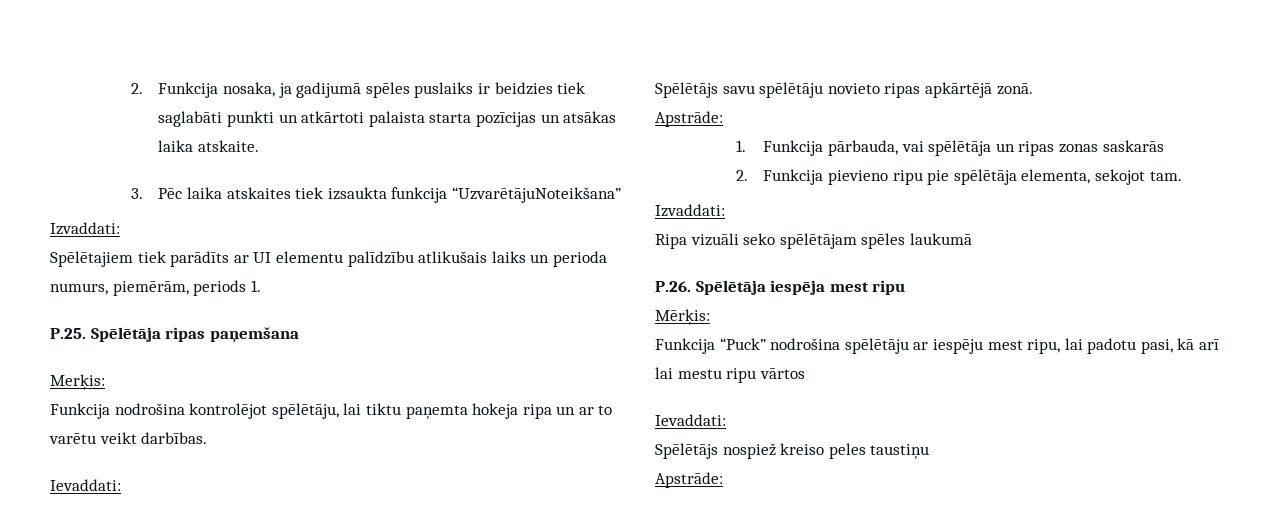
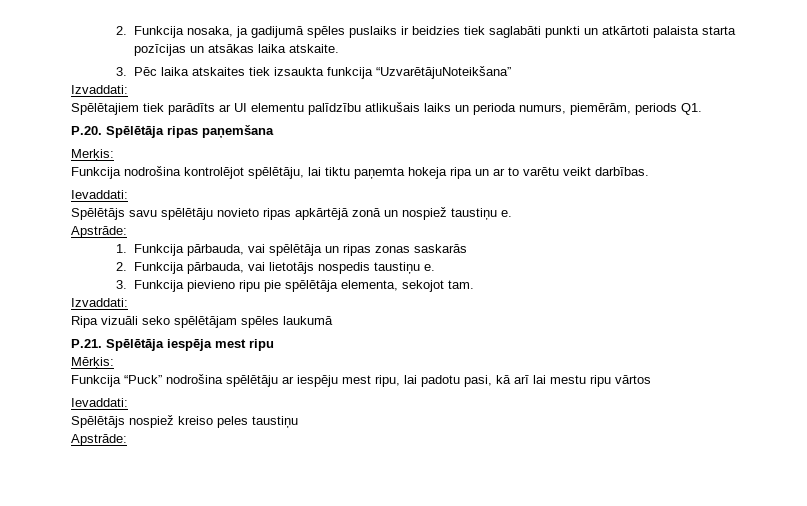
[250,280,261,292] [50,328,86,339] 1. // P.25. -> [681,103,702,115] [71,126,102,135] Q1. // P.20.
[996,83,1033,95] zonā. -> [352,207,512,220] zonā un nospiež taustiņu e.
(824, 177) none -> [186,262,435,274] [116,280,184,292] pārbauda, vai lietotājs nospedis taustiņu e. // 3. Funkcija
[655,281,691,292] P.26. -> [71,339,102,348] P.21.

